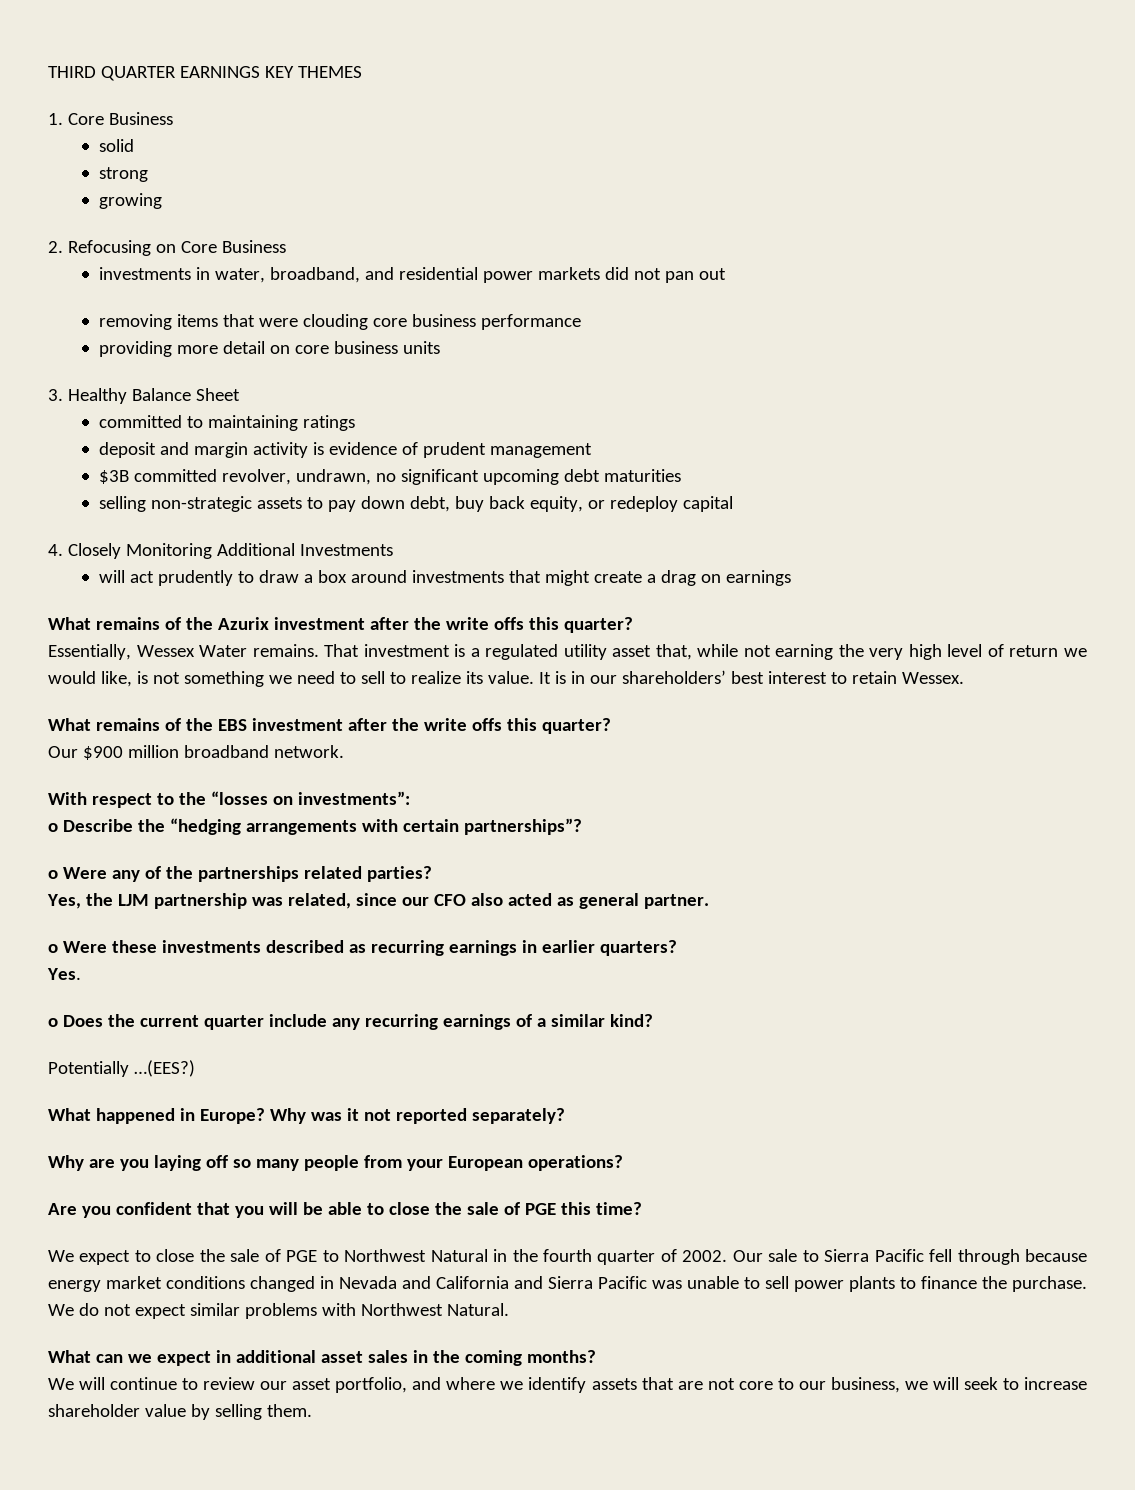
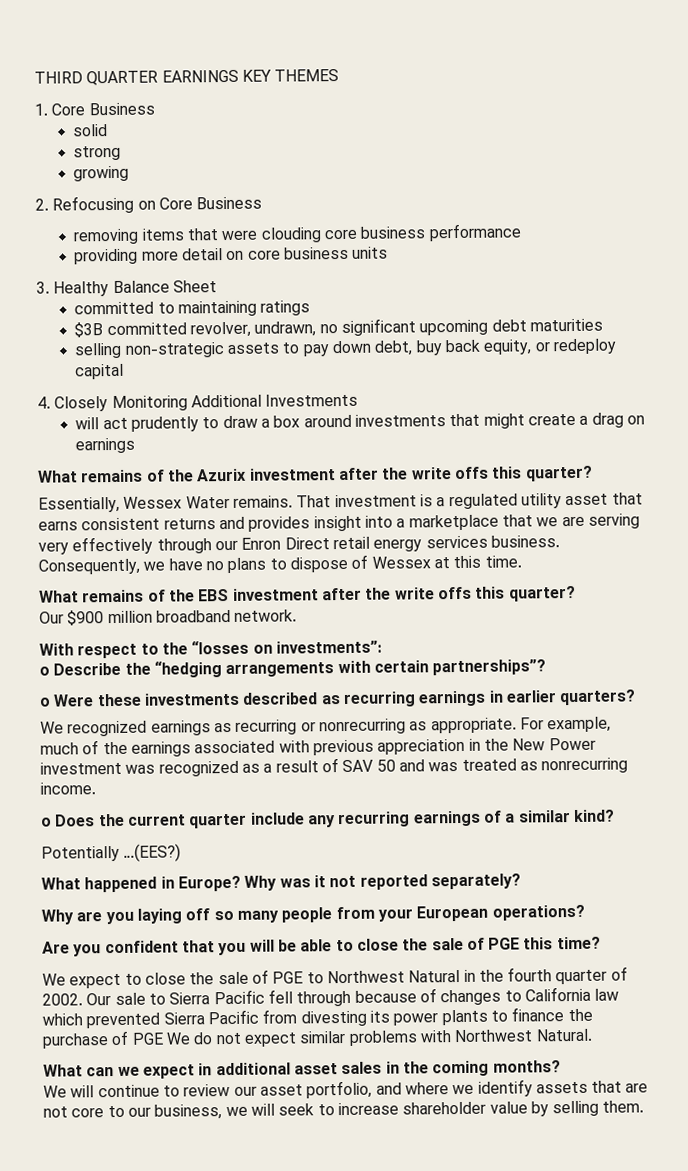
[99,267,727,283] // investments in water, broadband, and residential power markets did not pan out -> (263, 203) none
[99,442,593,458] // deposit and margin activity is evidence of prudent management -> (311, 308) none
[655,644,1087,660] [48,670,964,687] that, while not earning the very high level of return we would like, is not something we need to sell to realize its value. It is in our shareholders’ best interest to retain Wessex. -> [611,492,643,505] [38,513,640,532] [38,535,560,555] [38,554,522,575] that earns consistent returns and provides insight into a marketplace that we are serving very effectively through our Enron Direct retail energy services business. Consequently, we have no plans to dispose of Wessex at this time.
[48,866,432,882] [47,893,709,909] // o Were any of the partnerships related parties? // Yes, the LJM partnership was related, since our CFO also acted as general partner. -> (547, 667) none
[47,968,81,980] Yes. -> [40,716,612,737] [40,737,596,757] [40,757,629,777] [40,782,96,795] We recognized earnings as recurring or nonrecurring as appropriate. For example, much of the earnings associated with previous appreciation in the New Power investment was recognized as a result of SAV 50 and was treated as nonrecurring income.
[48,1276,789,1292] energy market conditions changed in Nevada and California and Sierra Pacific was unable to sell -> [419,986,620,1006] [42,1009,390,1029] of changes to California law which prevented Sierra Pacific from divesting its
[1012,1276,1087,1292] purchase. -> [42,1030,163,1049] purchase of PGE

